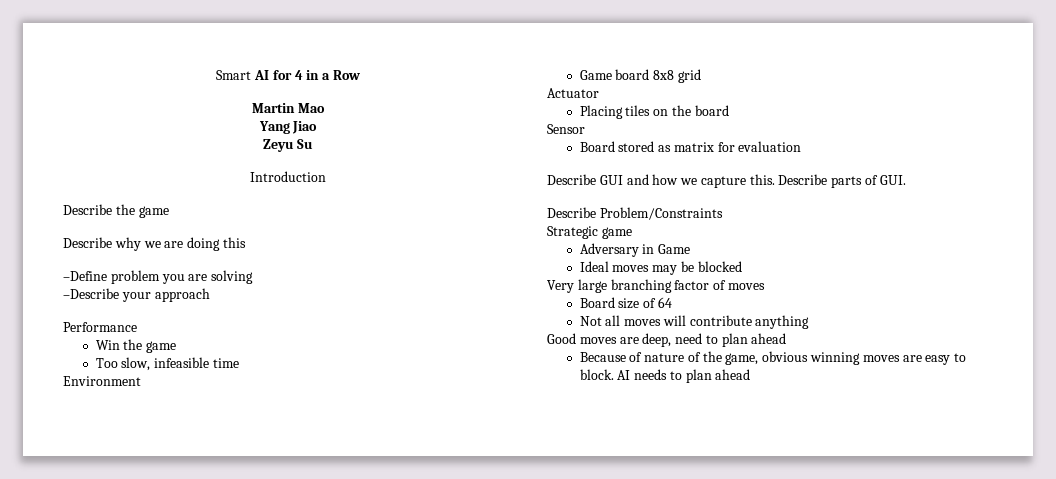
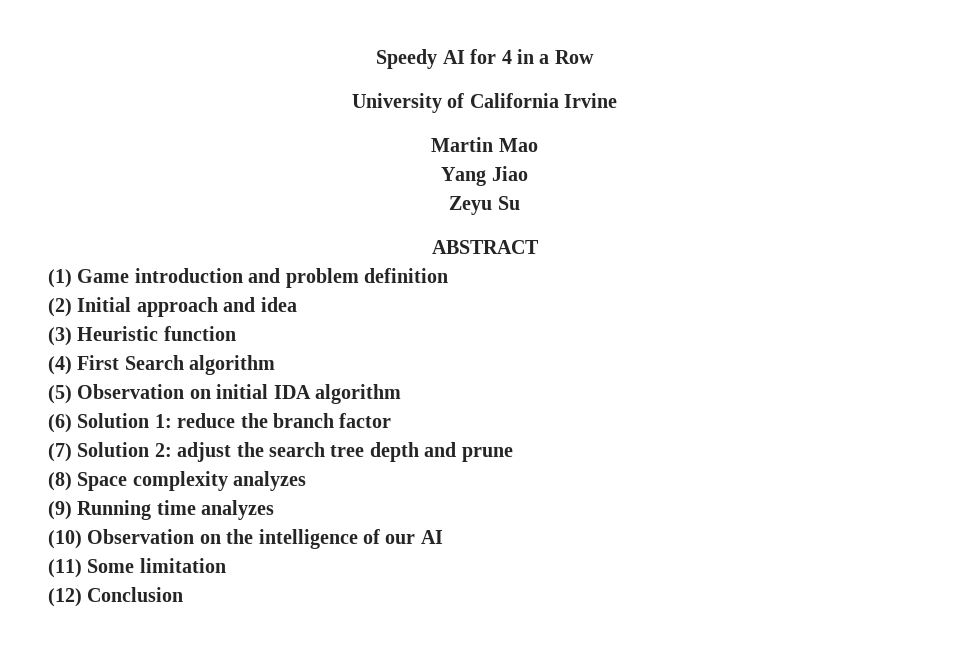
[216,70,252,80] Smart -> [376,49,438,69] Speedy
(360, 75) none -> [351,93,618,113] // University of California Irvine
[250,171,326,182] [63,204,169,218] [63,237,246,251] [63,270,254,284] [63,288,210,302] [63,322,137,332] [95,339,177,353] [95,357,239,371] [63,376,141,386] [579,69,701,83] [547,88,599,98] [579,105,729,119] [547,124,585,134] [579,141,802,152] [547,174,906,188] [547,207,723,220] [547,226,632,239] [579,243,691,257] [579,261,742,275] [547,279,765,293] [579,297,672,309] [579,315,810,329] [547,333,787,347] [579,351,967,365] [579,369,751,383] Introduction // Describe the game // Describe why we are doing this // –Define problem you are solving // –Describe your approach // Performance // Win the game // Too slow, infeasible time // Environment // Game board 8x8 grid // Actuator // Placing tiles on the board // Sensor // Board stored as matrix for evaluation // Describe GUI and how we capture this. Describe parts of GUI. // Describe Problem/Constraints // Strategic game // Adversary in Game // Ideal moves may be blocked // Very large branching factor of moves // Board size of 64 // Not all moves will contribute anything // Good moves are deep, need to plan ahead // Because of nature of the game, obvious winning moves are easy to block. AI needs to plan ahead -> [431,240,539,254] [48,268,448,288] [48,297,297,317] [48,326,236,346] [48,355,276,375] [48,384,401,404] [48,413,392,433] [48,442,513,462] [48,471,307,491] [48,500,275,520] [48,529,443,549] [48,558,226,578] [48,587,184,607] ABSTRACT // (1) Game introduction and problem definition // (2) Initial approach and idea // (3) Heuristic function // (4) First Search algorithm // (5) Observation on initial IDA algorithm // (6) Solution 1: reduce the branch factor // (7) Solution 2: adjust the search tree depth and prune // (8) Space complexity analyzes // (9) Running time analyzes // (10) Observation on the intelligence of our AI // (11) Some limitation // (12) Conclusion

